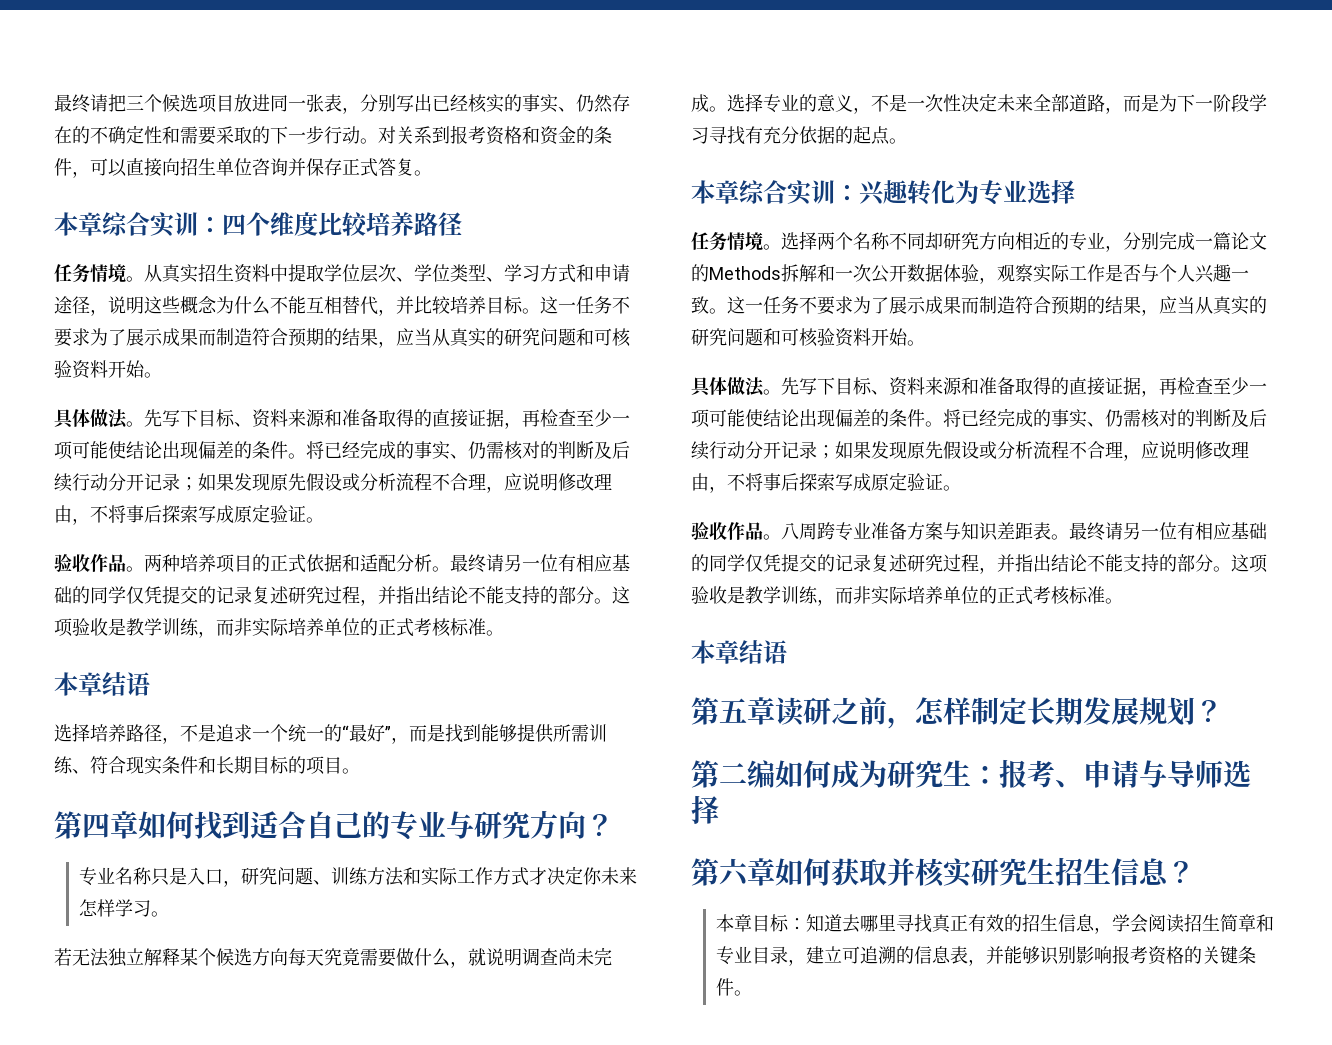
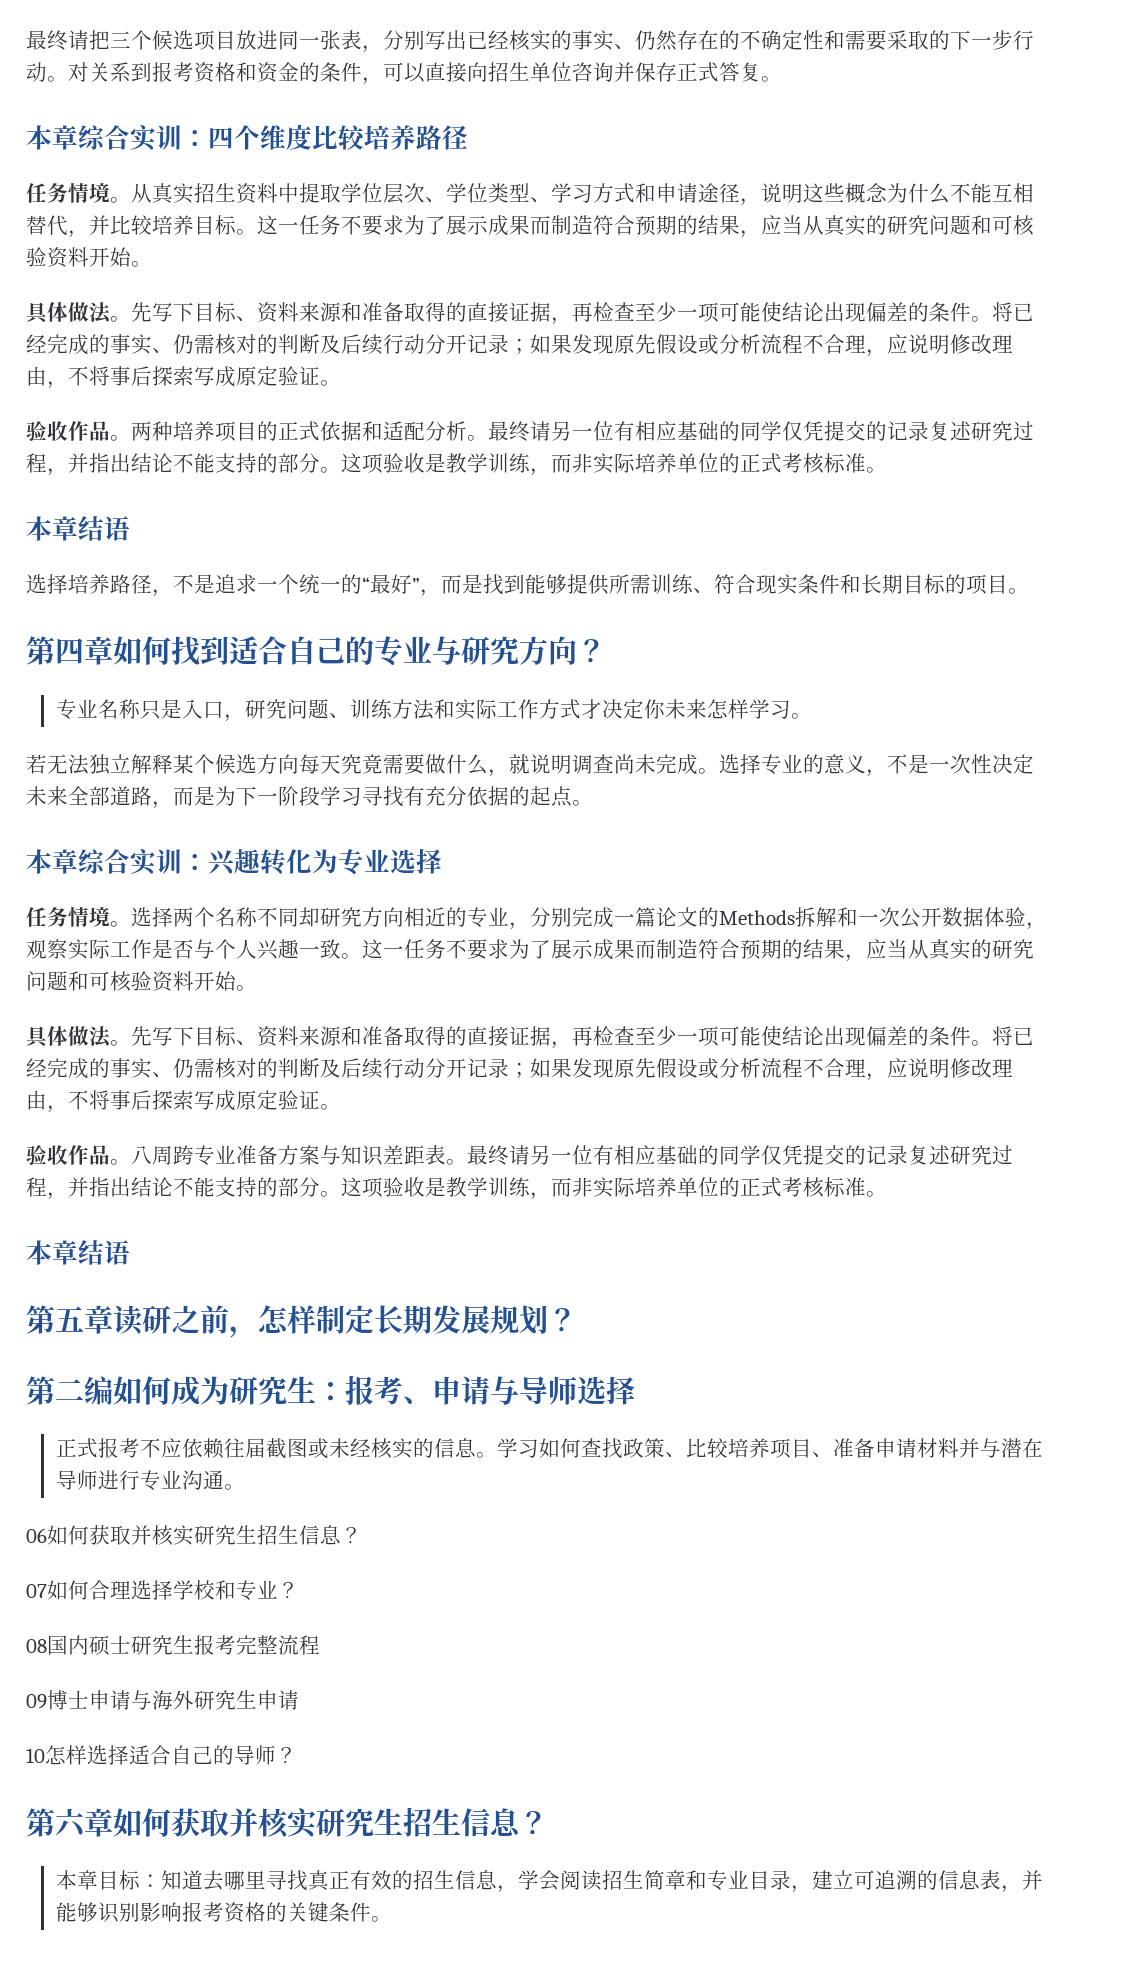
(719, 809) none -> [55,1438,1043,1459] [55,1470,245,1491] [26,1525,362,1546] [26,1580,299,1601] [26,1635,320,1656] [26,1690,299,1710] [26,1745,297,1765] // 正式报考不应依赖往届截图或未经核实的信息。学习如何查找政策、比较培养项目、准备申请材料并与潜在导师进行专业沟通。 // 06如何获取并核实研究生招生信息？ // 07如何合理选择学校和专业？ // 08国内硕士研究生报考完整流程 // 09博士申请与海外研究生申请 // 10怎样选择适合自己的导师？

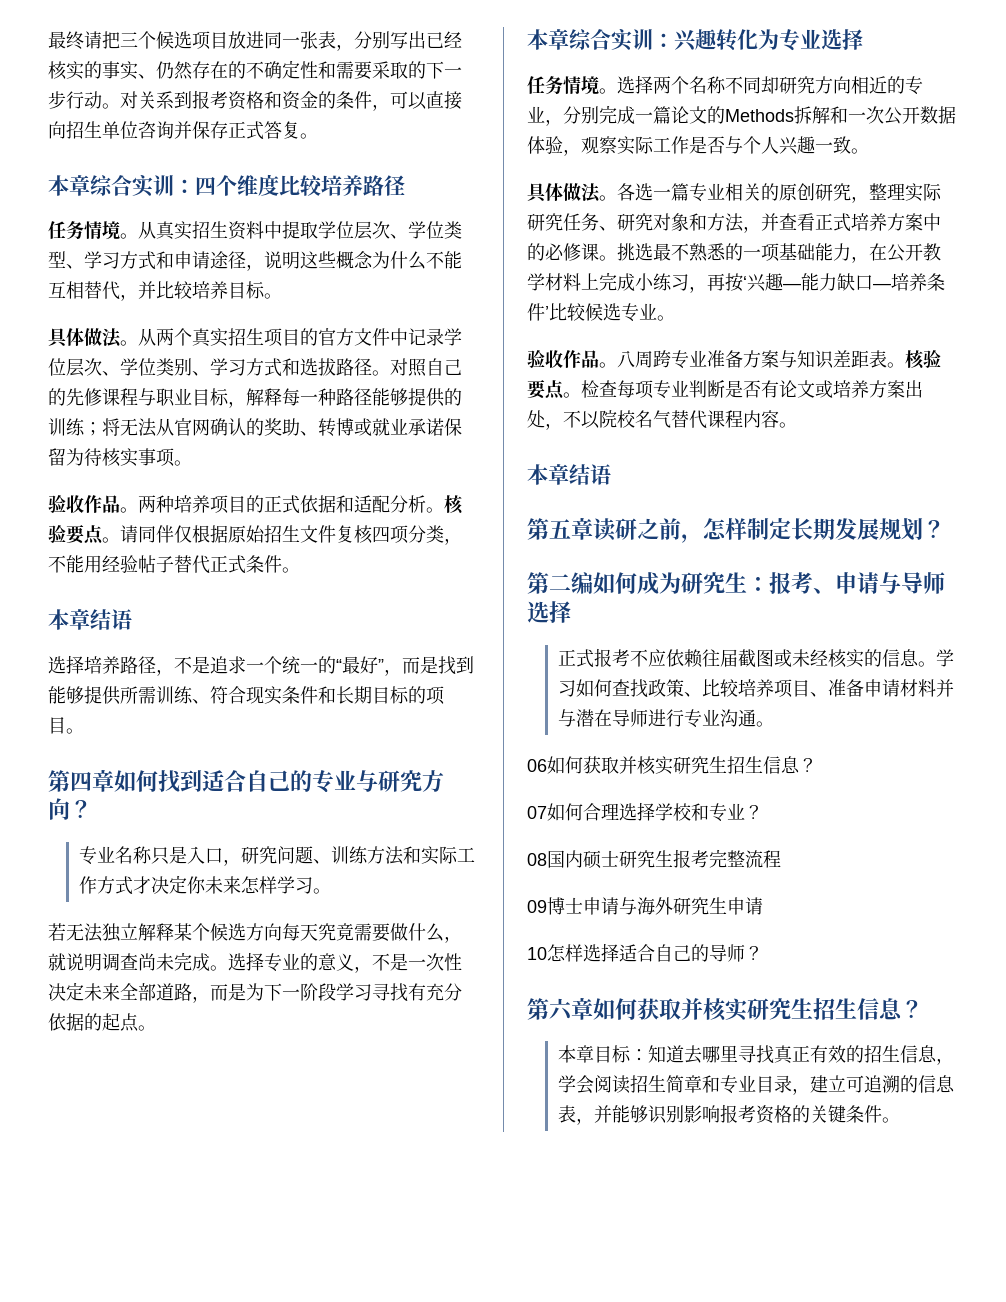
[257,215,1034,238] [26,247,152,268] [26,302,1034,325] [26,334,1013,357] [26,366,320,389] 这一任务不要求为了展示成果而制造符合预期的结果，应当从真实的研究问题和可核验资料开始。 // 具体做法。先写下目标、资料来源和准备取得的直接证据，再检查至少一项可能使结论出现偏差的条件。将已经完成的事实、仍需核对的判断及后续行动分开记录；如果发现原先假设或分析流程不合理，应说明修改理由，不将事后探索写成原定验证 -> [48,328,462,348] [48,358,462,377] [48,388,462,408] [48,418,462,437] [48,448,175,467] // 具体做法。从两个真实招生项目的官方文件中记录学位层次、学位类别、学习方式和选拔路径。对照自己的先修课程与职业目标，解释每一种路径能够提供的训练；将无法从官网确认的奖助、转博或就业承诺保留为待核实事项
[488,421,1034,442] [26,453,866,476] 最终请另一位有相应基础的同学仅凭提交的记录复述研究过程，并指出结论不能支持的部分。这项验收是教学训练，而非实际培养单位的正式考核标准 -> [444,495,464,514] [48,525,462,545] [48,555,282,574] 核验要点。请同伴仅根据原始招生文件复核四项分类，不能用经验帖子替代正式条件
[362,939,1034,962] [26,971,257,992] [26,1026,1034,1049] [26,1058,1013,1081] [26,1090,320,1113] 这一任务不要求为了展示成果而制造符合预期的结果，应当从真实的研究问题和可核验资料开始。 // 具体做法。先写下目标、资料来源和准备取得的直接证据，再检查至少一项可能使结论出现偏差的条件。将已经完成的事实、仍需核对的判断及后续行动分开记录；如果发现原先假设或分析流程不合理，应说明修改理由，不将事后探索写成原定验证 -> [527,183,942,203] [527,213,941,233] [527,243,941,263] [527,272,945,293] [527,303,657,322] // 具体做法。各选一篇专业相关的原创研究，整理实际研究任务、研究对象和方法，并查看正式培养方案中的必修课。挑选最不熟悉的一项基础能力，在公开教学材料上完成小练习，再按‘兴趣—能力缺口—培养条件’比较候选专业
[467,1145,1013,1166] [26,1177,866,1200] 最终请另一位有相应基础的同学仅凭提交的记录复述研究过程，并指出结论不能支持的部分。这项验收是教学训练，而非实际培养单位的正式考核标准 -> [905,350,941,369] [527,380,923,400] [527,410,779,430] 核验要点。检查每项专业判断是否有论文或培养方案出处，不以院校名气替代课程内容

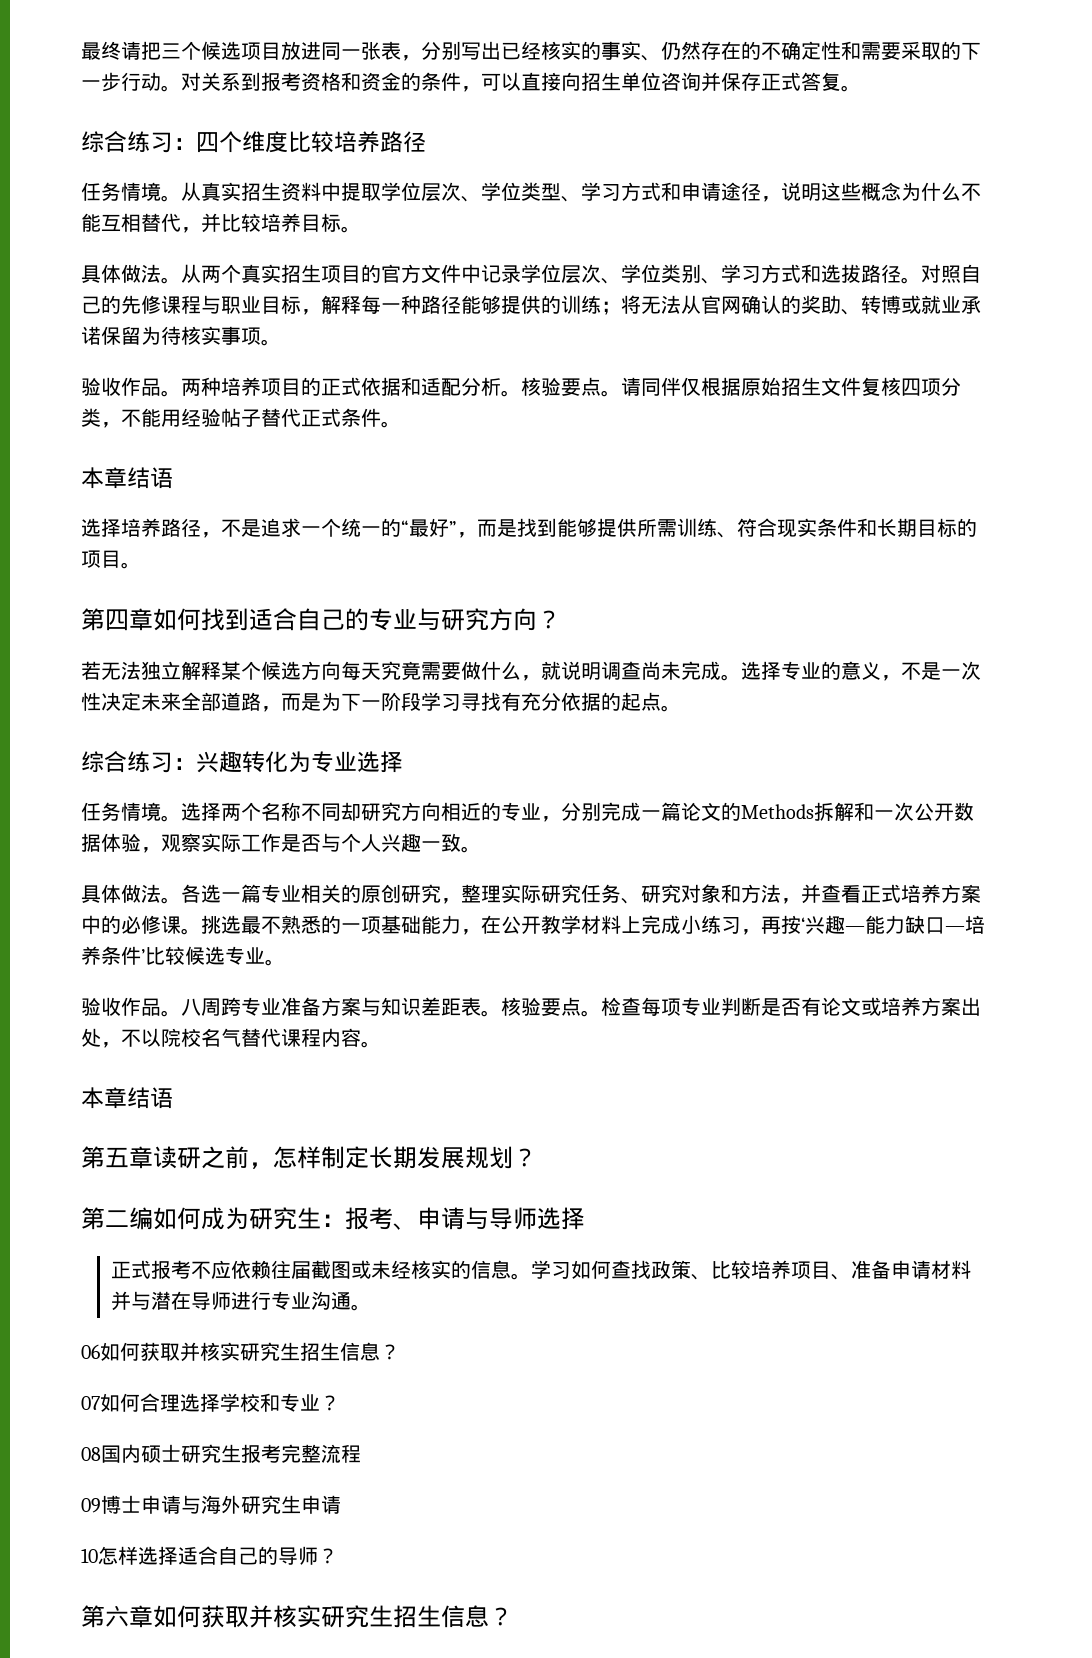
[48,175,174,197] 本章综合实训 -> [81,131,173,153] 综合练习
[79,846,476,866] [79,875,332,895] // 专业名称只是入口，研究问题、训练方法和实际工作方式才决定你未来怎样学习。 -> (561, 619) none
[527,29,653,51] 本章综合实训 -> [81,751,173,773] 综合练习
[558,1045,955,1065] [558,1075,956,1095] [558,1104,901,1125] // 本章目标：知道去哪里寻找真正有效的招生信息，学会阅读招生简章和专业目录，建立可追溯的信息表，并能够识别影响报考资格的关键条件。 -> (513, 1616) none

